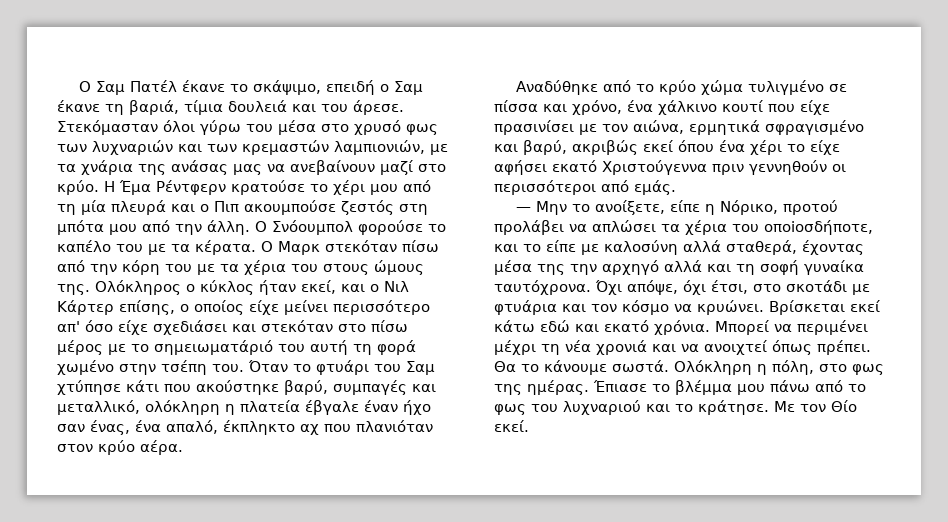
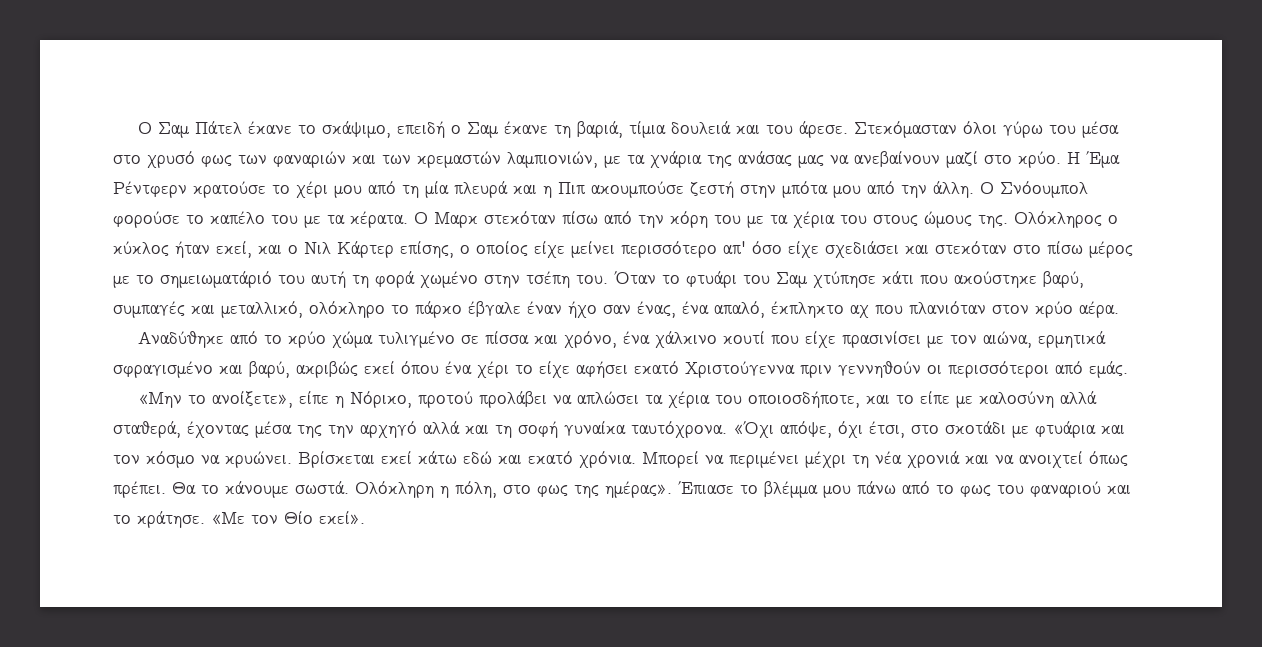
[129,80,177,92] Πατέλ -> [194,121,242,134] Πάτελ
[92,140,173,155] λυχναριών -> [273,151,346,168] φαναριών
[200,204,209,212] ο -> [543,186,552,198] η
[341,200,428,215] ζεστός στη -> [690,181,776,198] ζεστή στην
[145,400,300,415] ολόκληρη η πλατεία -> [309,301,462,318] ολόκληρο το πάρκο
[515,200,665,215] — Μην το ανοίξετε, -> [137,391,293,408] «Μην το ανοίξετε»,
[764,220,873,235] οποioσδήποτε, -> [747,391,860,408] οποιοσδήποτε,
[595,280,622,295] Όχι -> [733,421,774,438] «Όχι
[527,380,589,395] ημέρας. -> [605,481,672,498] ημέρας».
[563,400,641,415] λυχναριού -> [1030,481,1101,498] φαναριού
[774,401,795,412] Με -> [211,512,245,524] «Με
[494,420,529,432] εκεί. -> [319,511,365,524] εκεί».

